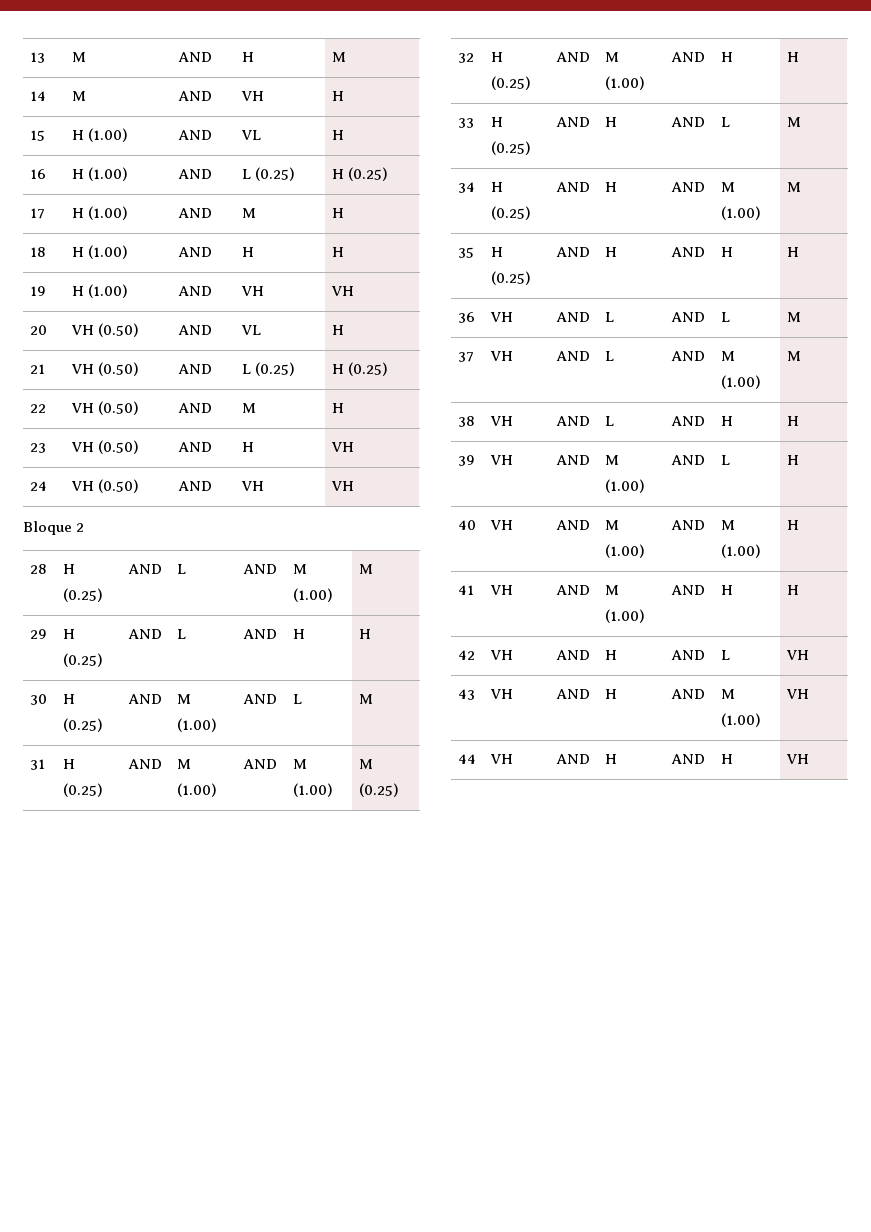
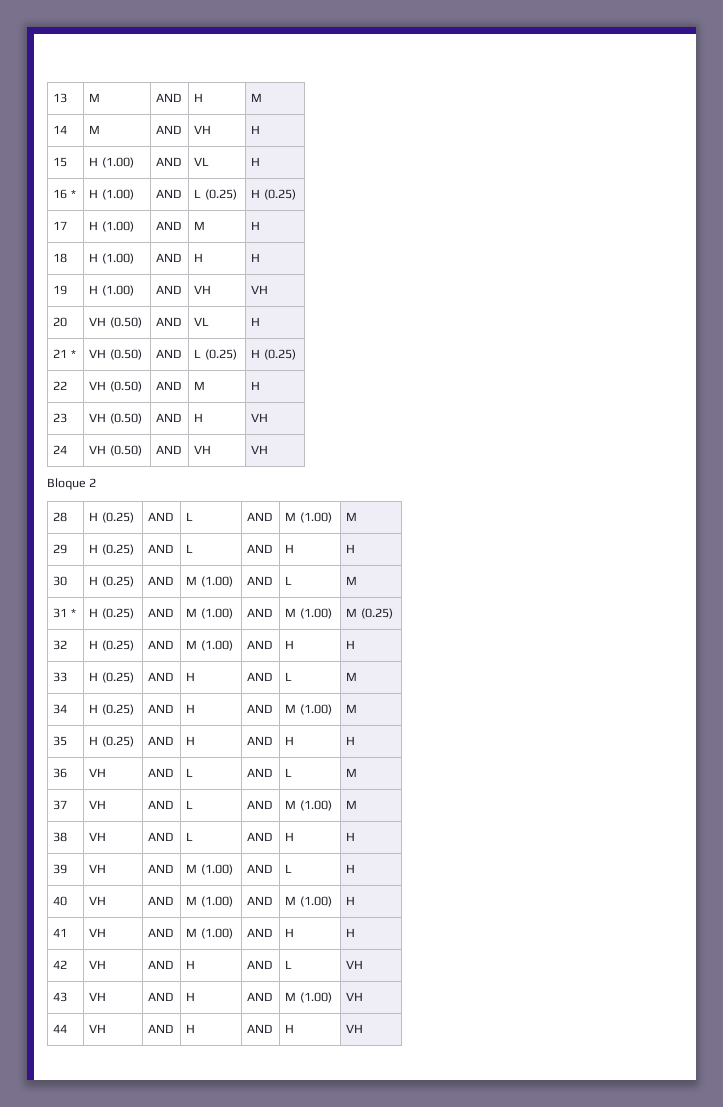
(47, 174) none -> [70,189,76,198] *
(46, 369) none -> [70,349,76,358] *
(46, 764) none -> [70,608,76,617] *

